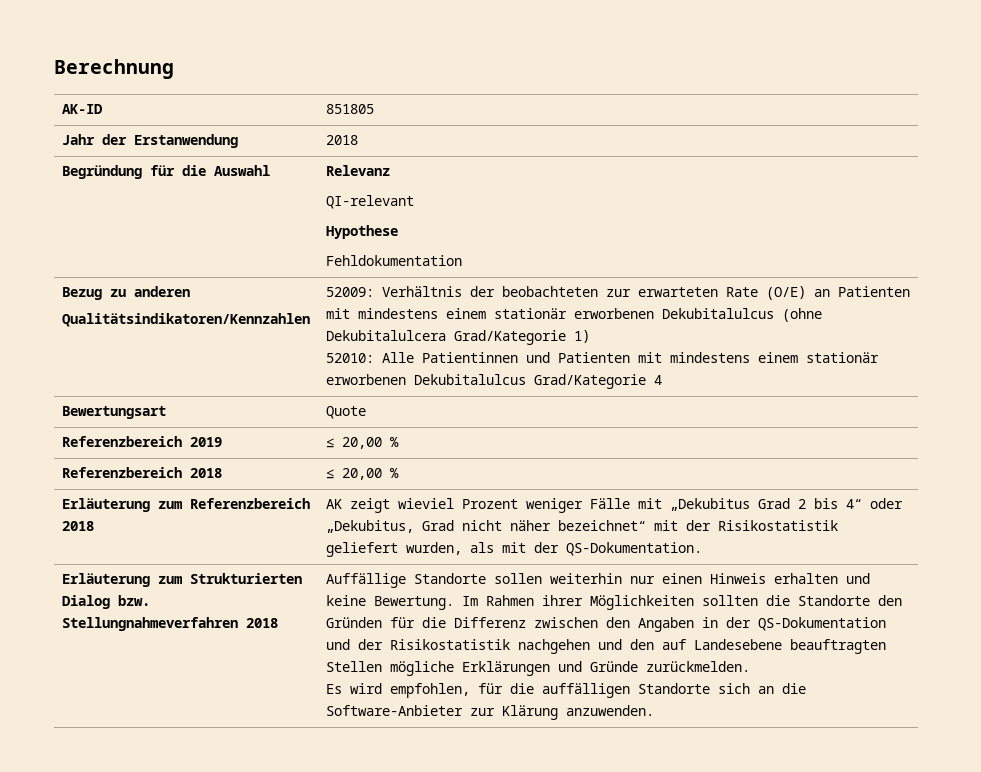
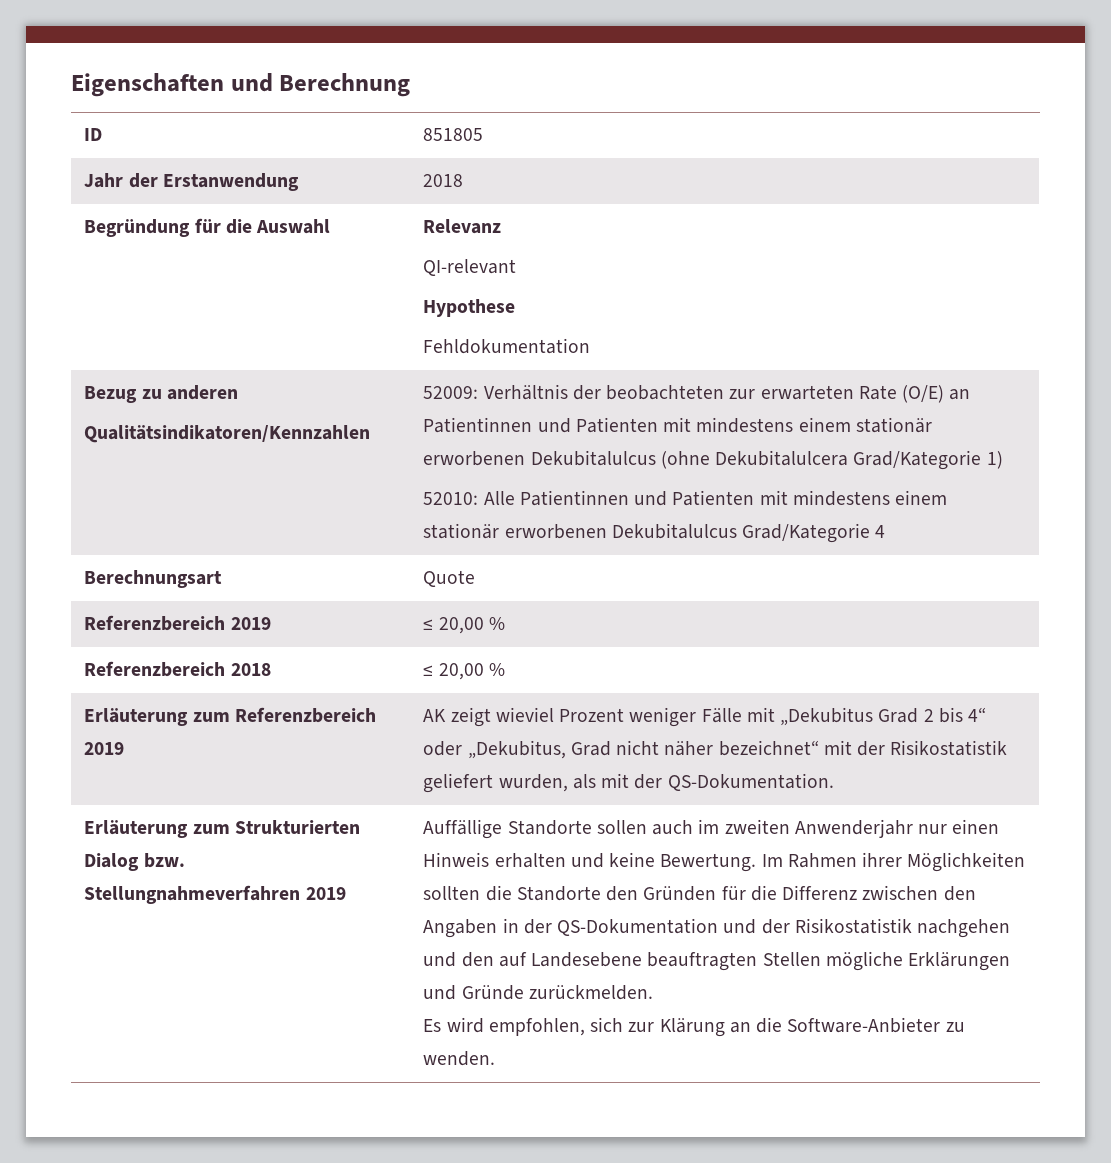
(54, 69) none -> [71,73,273,97] Eigenschaften und
[61,104,102,114] AK-ID -> [84,128,103,141] ID
(830, 293) none -> [423,417,571,433] Patientinnen und
[61,406,166,419] Bewertungsart -> [84,570,223,588] Berechnungsart
[61,521,94,531] 2018 -> [84,742,125,755] 2019
[245,618,278,628] 2018 -> [305,887,346,900] 2019
[549,573,622,584] weiterhin -> [652,819,913,838] auch im zweiten Anwenderjahr
[477,683,806,698] [325,705,654,720] für die auffälligen Standorte sich an die Software-Anbieter zur Klärung anzuwenden. -> [590,1017,965,1037] [423,1051,496,1066] sich zur Klärung an die Software-Anbieter zu wenden.

